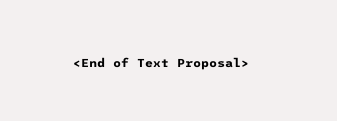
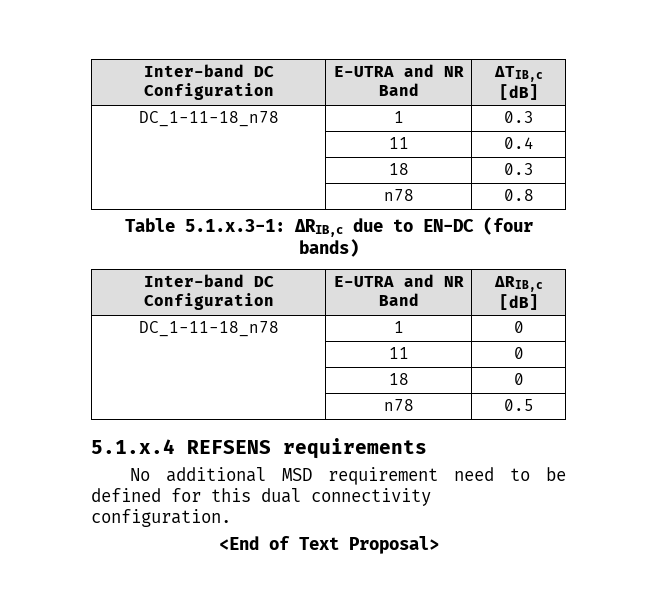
(72, 62) none -> [143,64,274,77] [143,83,274,100] [333,64,464,77] [378,83,419,96] [493,66,543,82] [498,84,539,100] [138,111,279,127] [393,111,404,123] [503,111,534,123] [388,137,409,149] [503,137,534,149] [388,163,409,175] [503,163,534,175] [383,189,414,201] [503,189,534,201] [124,217,533,237] [298,239,359,257] [143,274,274,287] [143,293,274,310] [333,274,464,287] [378,293,419,306] [493,276,543,292] [498,294,539,310] [138,321,279,337] [393,321,404,333] [513,321,524,333] [388,347,409,359] [513,347,524,359] [388,373,409,385] [513,373,524,385] [383,399,414,411] [503,399,534,411] [91,438,427,459] [129,467,566,485] [91,488,431,506] [91,509,231,527] Inter-band DC Configuration | E-UTRA and NR Band | ΔTIB,c [dB] // DC_1-11-18_n78 | 1 | 0.3 // | 11 | 0.4 // | 18 | 0.3 // | n78 | 0.8 // Table 5.1.x.3-1: ΔRIB,c due to EN-DC (four bands) // Inter-band DC Configuration | E-UTRA and NR Band | ΔRIB,c [dB] // DC_1-11-18_n78 | 1 | 0 // | 11 | 0 // | 18 | 0 // | n78 | 0.5 // 5.1.x.4 REFSENS requirements // No additional MSD requirement need to be defined for this dual connectivity configuration. //

